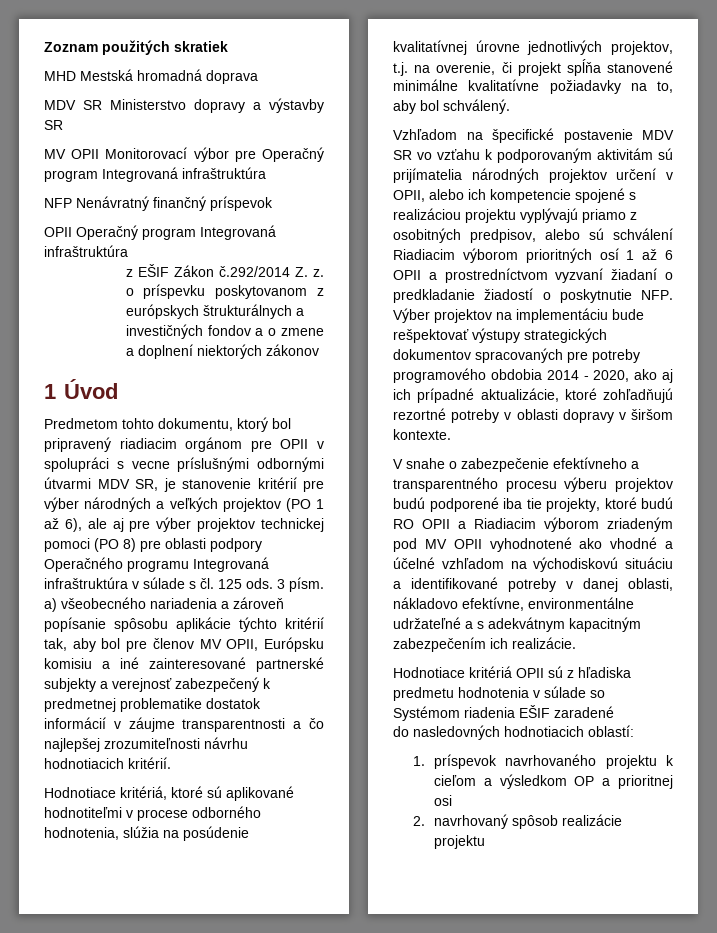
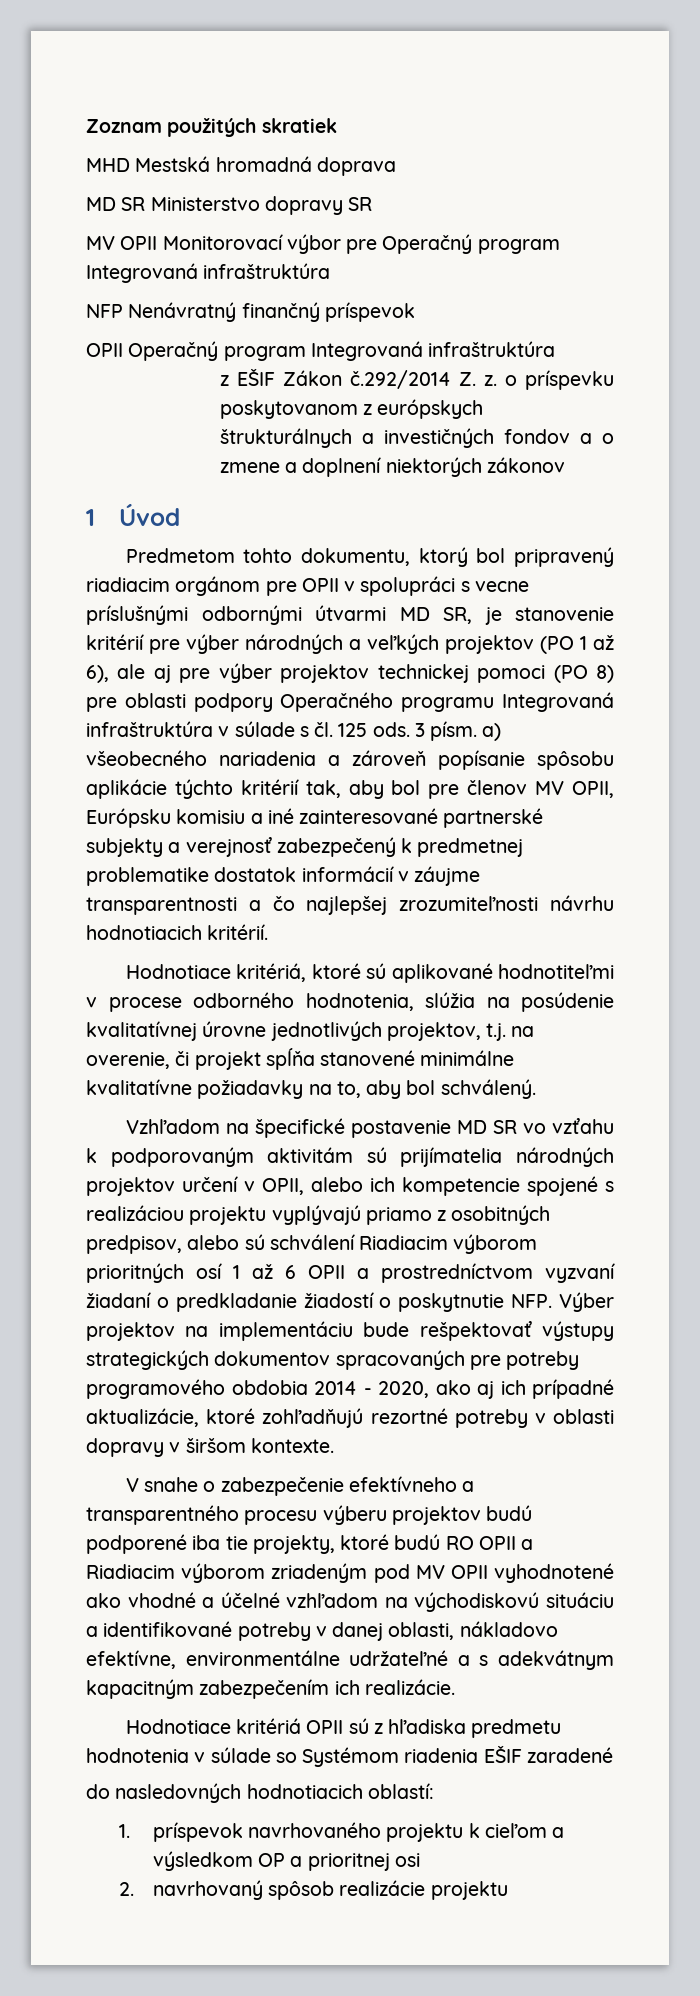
[44,100,76,110] MDV -> [86,197,116,211] MD
[253,98,324,113] a výstavby -> (343, 205) none
[97,479,130,489] MDV -> [399,607,430,621] MD
[642,130,674,140] MDV -> [456,1120,487,1134] MD

